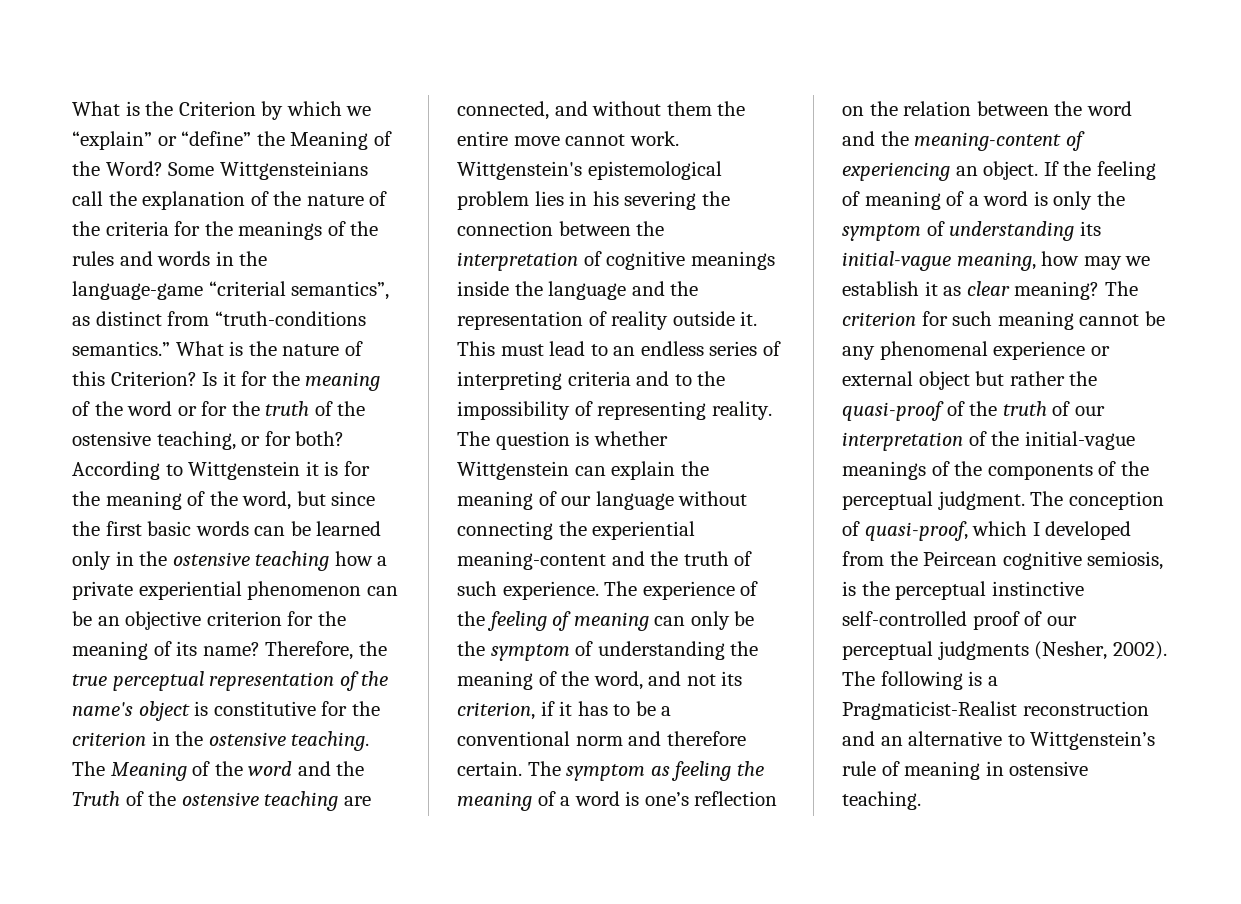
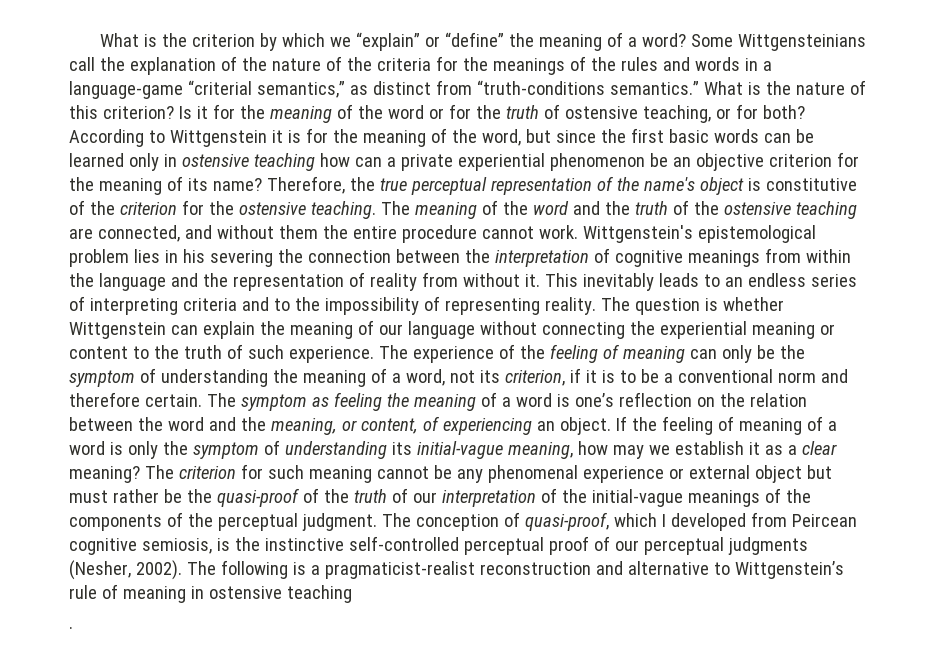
[72,101,256,116] What is the Criterion -> [99,33,255,47] What is the criterion
[290,131,392,150] [72,161,163,176] Meaning of the Word? -> [538,32,686,51] meaning of a word?
[239,251,268,266] the -> [762,61,772,71] a
[291,281,390,300] semantics”, -> [256,81,345,98] semantics,”
[110,371,197,386] Criterion? -> [102,106,174,119] criterion?
[337,401,366,416] the -> (560, 111) none
[139,551,168,566] the -> (177, 160) none
(373, 558) none -> [354,157,382,167] can
[366,586,398,596] can -> (645, 162) none
[321,701,380,716] [72,731,170,746] for the criterion in -> [69,200,204,215] of the criterion for
[110,762,187,781] Meaning -> [414,202,477,219] meaning
[72,791,120,806] Truth -> [634,201,668,215] truth
[513,136,560,146] move -> [401,225,477,243] procedure
[457,281,509,296] inside -> [764,248,851,263] from within
[672,311,758,326] [457,341,586,356] outside it. This must lead -> [421,272,699,291] from without it. This inevitably leads
[457,551,645,570] meaning-content and -> [751,322,835,339] [69,346,149,359] meaning or content to
[561,671,682,690] the word, and -> [391,369,445,386] a word,
[577,701,608,716] has -> [601,370,615,383] is
[914,132,1062,151] meaning-content -> [270,418,418,435] meaning, or content,
(962, 291) none -> [787,445,797,455] a
[1009,371,1065,386] rather -> [69,489,182,503] must rather be
[889,551,918,566] the -> (787, 519) none
[895,581,987,600] perceptual -> (260, 544) none
(967, 618) none -> [463,537,544,555] perceptual
[842,701,1017,720] Pragmaticist-Realist -> [324,561,475,579] pragmaticist-realist
[880,736,903,746] an -> (623, 568) none
[842,791,921,810] teaching. -> [286,585,352,603] [69,626,73,629] teaching // .

